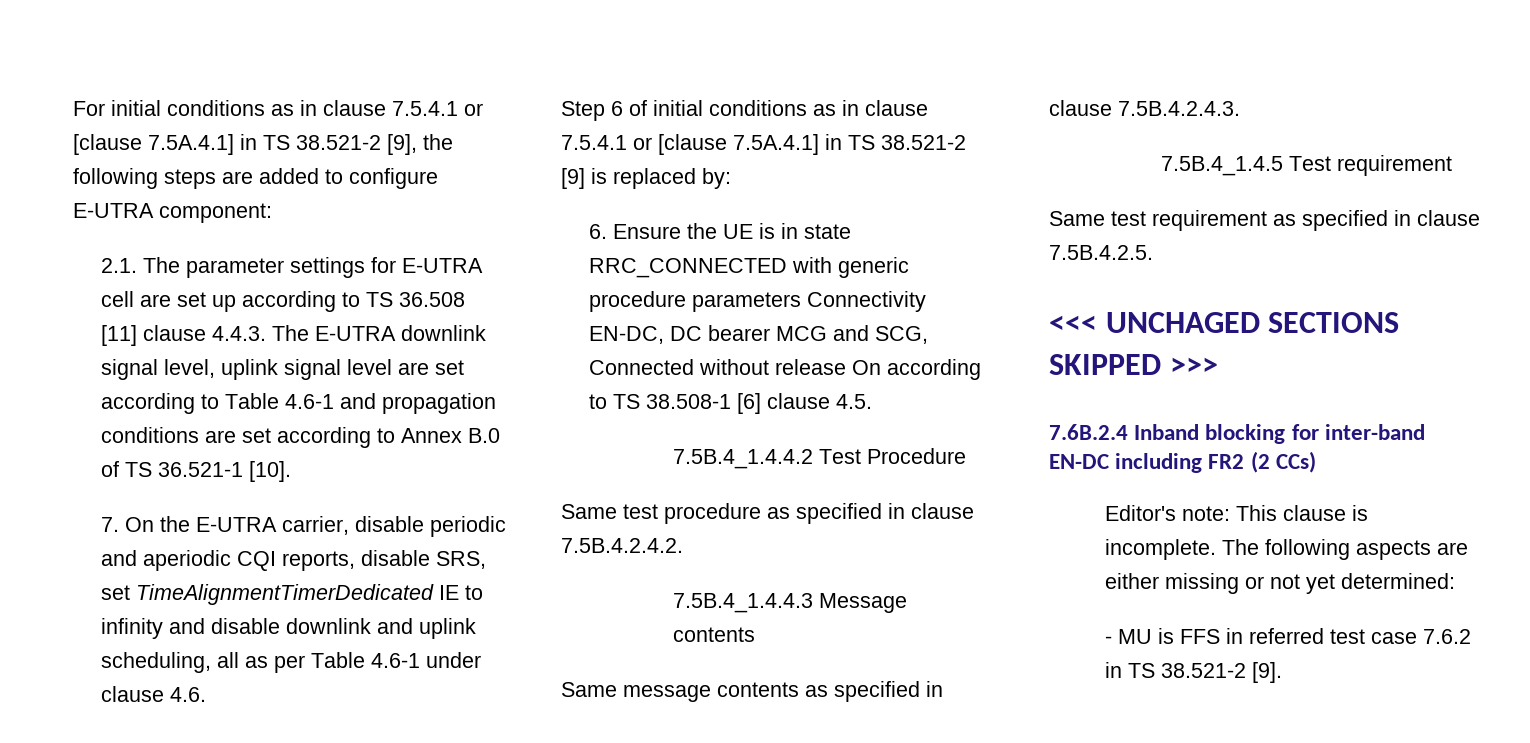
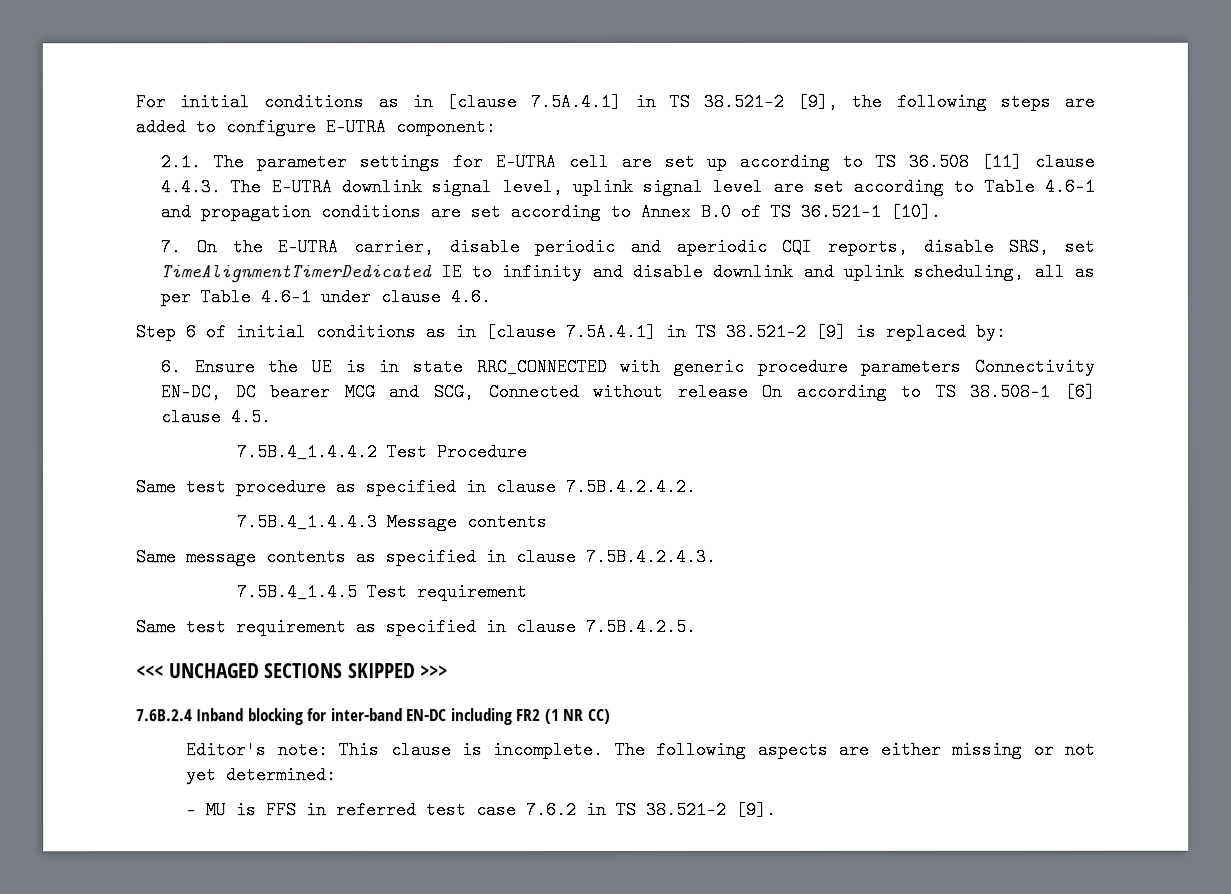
[323,100,483,116] clause 7.5.4.1 or -> (433, 102) none
[865,100,928,116] [561,135,652,150] clause 7.5.4.1 or -> (476, 332) none
[1250,451,1316,473] (2 CCs) -> [544,709,611,725] (1 NR CC)

